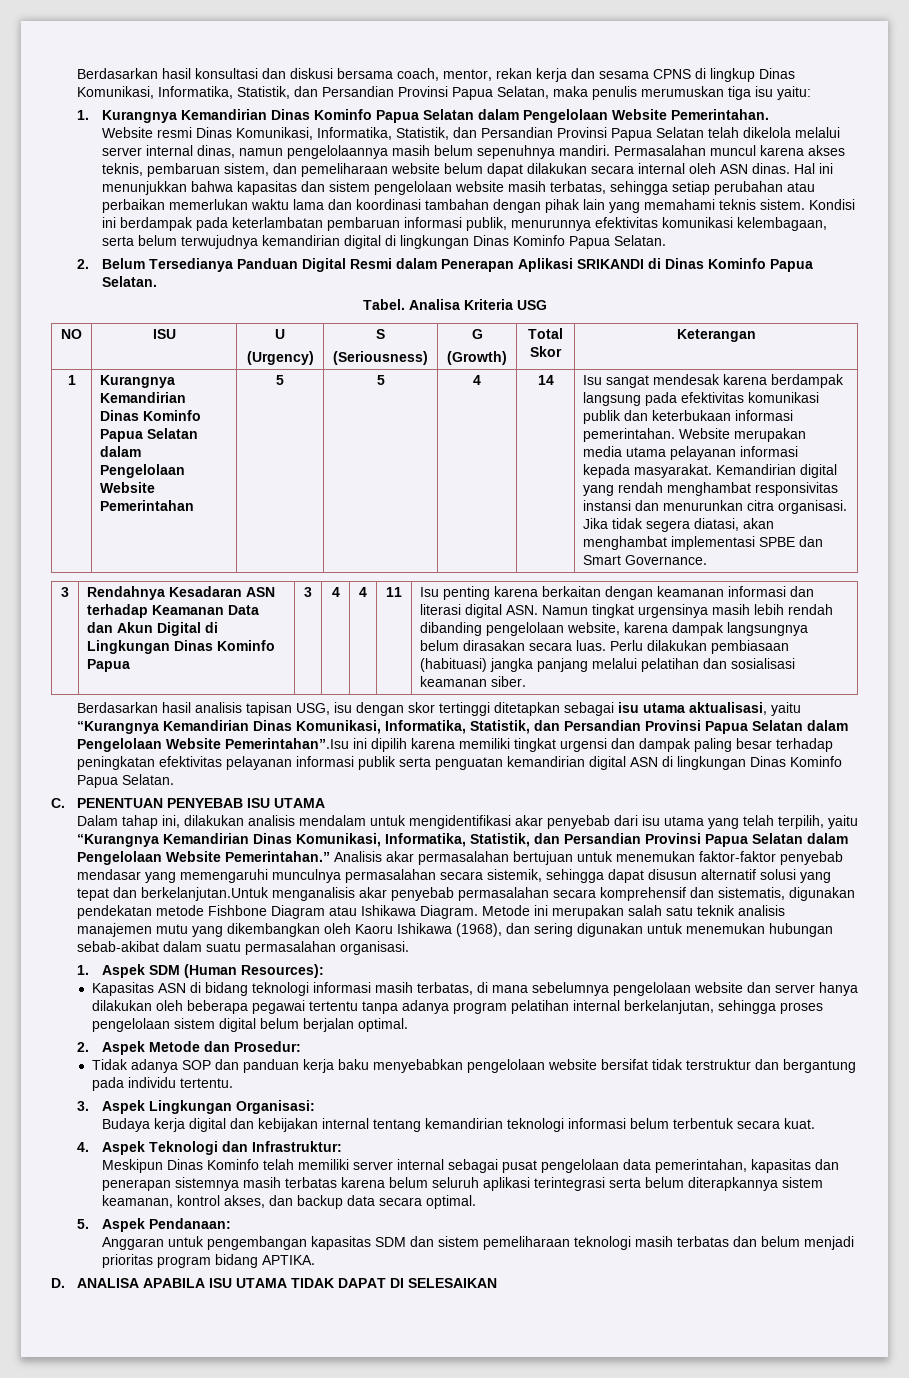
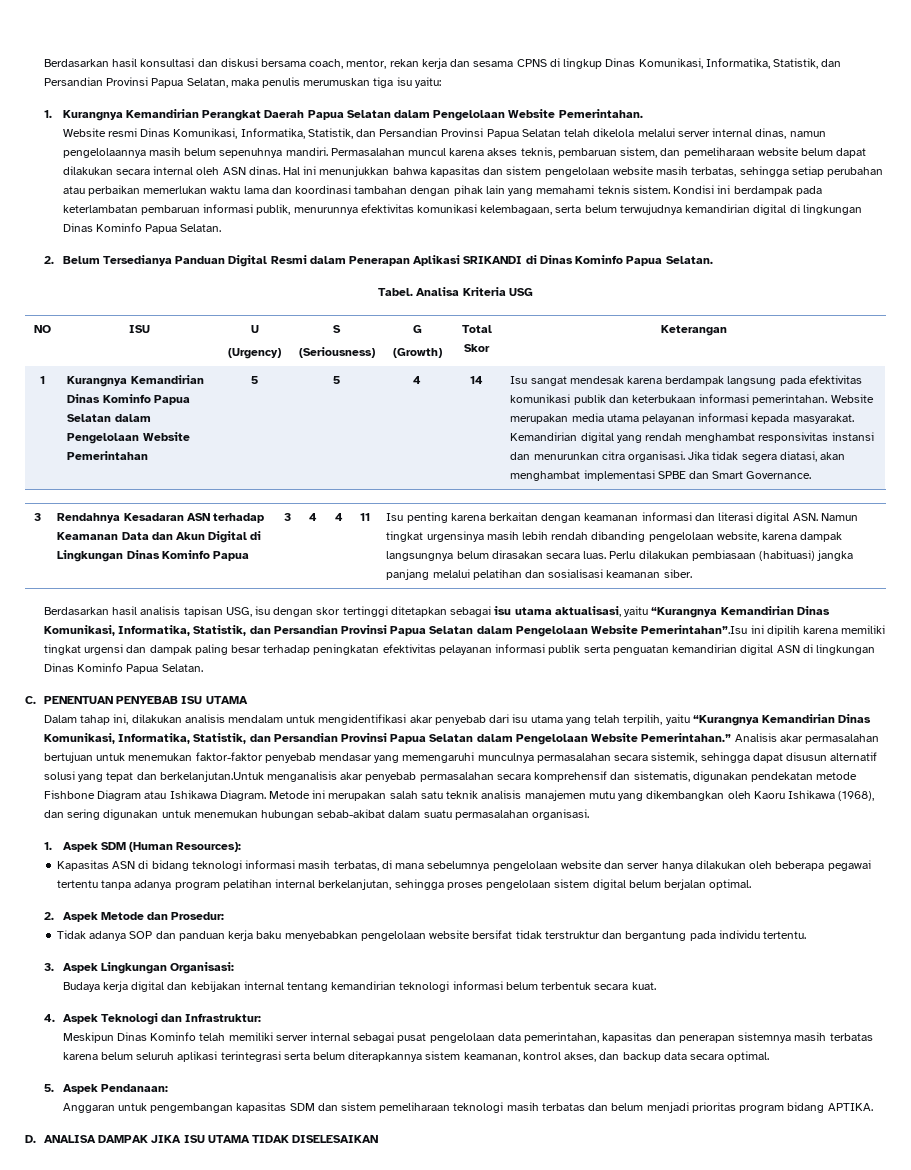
[271,109,373,120] Dinas Kominfo -> [202,110,305,121] Perangkat Daerah
[142,1278,205,1288] APABILA -> [98,1135,182,1143] DAMPAK JIKA
[337,1278,497,1288] DAPAT DI SELESAIKAN -> [292,1135,379,1143] DISELESAIKAN

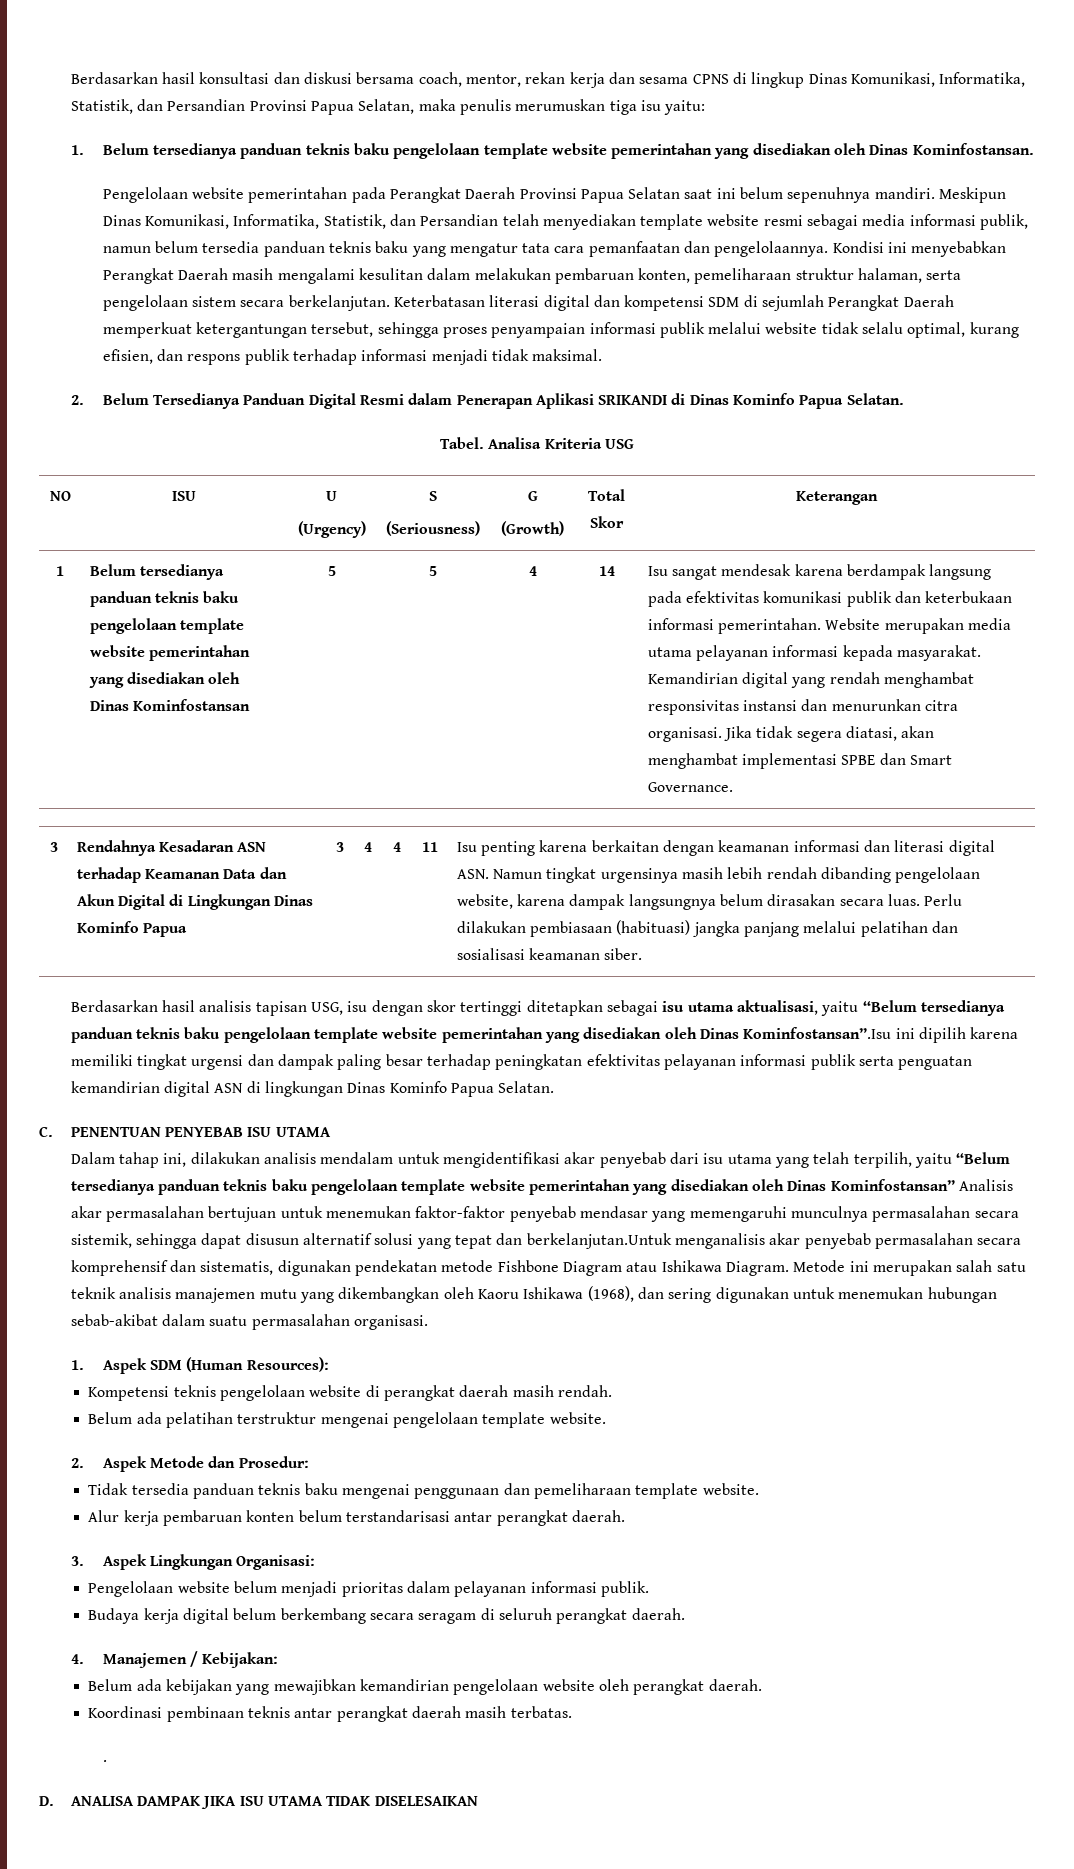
[62,109,643,121] [62,128,826,139] [62,147,867,158] [62,166,884,177] [62,185,822,196] [62,204,862,215] [62,223,222,234] Kurangnya Kemandirian Perangkat Daerah Papua Selatan dalam Pengelolaan Website Pemerintahan. // Website resmi Dinas Komunikasi, Informatika, Statistik, dan Persandian Provinsi Papua Selatan telah dikelola melalui server internal dinas, namun pengelolaannya masih belum sepenuhnya mandiri. Permasalahan muncul karena akses teknis, pembaruan sistem, dan pemeliharaan website belum dapat dilakukan secara internal oleh ASN dinas. Hal ini menunjukkan bahwa kapasitas dan sistem pengelolaan website masih terbatas, sehingga setiap perubahan atau perbaikan memerlukan waktu lama dan koordinasi tambahan dengan pihak lain yang memahami teknis sistem. Kondisi ini berdampak pada keterlambatan pembaruan informasi publik, menurunnya efektivitas komunikasi kelembagaan, serta belum terwujudnya kemandirian digital di lingkungan Dinas Kominfo Papua Selatan. -> [102,143,1034,159] [102,187,1007,203] [102,214,1029,230] [102,241,1007,257] [102,268,962,284] [102,295,954,311] [102,322,1019,338] [102,349,603,365] Belum tersedianya panduan teknis baku pengelolaan template website pemerintahan yang disediakan oleh Dinas Kominfostansan. // Pengelolaan website pemerintahan pada Perangkat Daerah Provinsi Papua Selatan saat ini belum sepenuhnya mandiri. Meskipun Dinas Komunikasi, Informatika, Statistik, dan Persandian telah menyediakan template website resmi sebagai media informasi publik, namun belum tersedia panduan teknis baku yang mengatur tata cara pemanfaatan dan pengelolaannya. Kondisi ini menyebabkan Perangkat Daerah masih mengalami kesulitan dalam melakukan pembaruan konten, pemeliharaan struktur halaman, serta pengelolaan sistem secara berkelanjutan. Keterbatasan literasi digital dan kompetensi SDM di sejumlah Perangkat Daerah memperkuat ketergantungan tersebut, sehingga proses penyampaian informasi publik melalui website tidak selalu optimal, kurang efisien, dan respons publik terhadap informasi menjadi tidak maksimal.
[67,375,204,387] [67,394,190,405] [67,414,151,422] [67,432,190,444] [67,451,149,460] Kurangnya Kemandirian Dinas Kominfo Papua Selatan dalam Pengelolaan Website Pemerintahan -> [89,564,225,580] [89,591,240,607] [89,618,245,634] [89,645,251,661] [88,672,241,688] [89,699,251,711] Belum tersedianya panduan teknis baku pengelolaan template website pemerintahan yang disediakan oleh Dinas Kominfostansan
[651,606,830,618] [43,625,748,637] “Kurangnya Kemandirian Dinas Komunikasi, Informatika, Statistik, dan Persandian Provinsi Papua Selatan dalam Pengelolaan Website Pemerintahan”.Isu -> [862,1000,1005,1016] [70,1027,892,1043] “Belum tersedianya panduan teknis baku pengelolaan template website pemerintahan yang disediakan oleh Dinas Kominfostansan”.Isu
[692,714,872,726] [43,733,732,745] “Kurangnya Kemandirian Dinas Komunikasi, Informatika, Statistik, dan Persandian Provinsi Papua Selatan dalam Pengelolaan Website Pemerintahan.” -> [956,1152,1011,1164] [70,1179,955,1195] “Belum tersedianya panduan teknis baku pengelolaan template website pemerintahan yang disediakan oleh Dinas Kominfostansan”
[56,860,871,871] [56,879,752,890] Kapasitas ASN di bidang teknologi informasi masih terbatas, di mana sebelumnya pengelolaan website dan server hanya dilakukan oleh beberapa pegawai tertentu tanpa adanya program pelatihan internal berkelanjutan, sehingga proses pengelolaan sistem digital belum berjalan optimal. -> [88,1385,612,1401] [88,1412,606,1428] Kompetensi teknis pengelolaan website di perangkat daerah masih rendah. // Belum ada pelatihan terstruktur mengenai pengelolaan template website.
[89,930,807,941] [43,962,235,974] [62,981,656,992] [43,1013,262,1025] [62,1032,873,1043] [62,1051,770,1062] [43,1084,168,1094] [62,1102,873,1113] adanya SOP dan panduan kerja baku menyebabkan pengelolaan website bersifat tidak terstruktur dan bergantung pada individu tertentu. // 3. Aspek Lingkungan Organisasi: // Budaya kerja digital dan kebijakan internal tentang kemandirian teknologi informasi belum terbentuk secara kuat. // 4. Aspek Teknologi dan Infrastruktur: // Meskipun Dinas Kominfo telah memiliki server internal sebagai pusat pengelolaan data pemerintahan, kapasitas dan penerapan sistemnya masih terbatas karena belum seluruh aplikasi terintegrasi serta belum diterapkannya sistem keamanan, kontrol akses, dan backup data secara optimal. // 5. Aspek Pendanaan: // Anggaran untuk pengembangan kapasitas SDM dan sistem pemeliharaan teknologi masih terbatas dan belum menjadi prioritas program bidang APTIKA. -> [131,1483,759,1499] [88,1510,625,1526] [70,1554,316,1570] [88,1581,649,1597] [88,1608,685,1624] [70,1651,279,1668] [88,1679,762,1695] [88,1706,572,1722] [102,1760,107,1762] tersedia panduan teknis baku mengenai penggunaan dan pemeliharaan template website. // Alur kerja pembaruan konten belum terstandarisasi antar perangkat daerah. // 3. Aspek Lingkungan Organisasi: // Pengelolaan website belum menjadi prioritas dalam pelayanan informasi publik. // Budaya kerja digital belum berkembang secara seragam di seluruh perangkat daerah. // 4. Manajemen / Kebijakan: // Belum ada kebijakan yang mewajibkan kemandirian pengelolaan website oleh perangkat daerah. // Koordinasi pembinaan teknis antar perangkat daerah masih terbatas. // .

